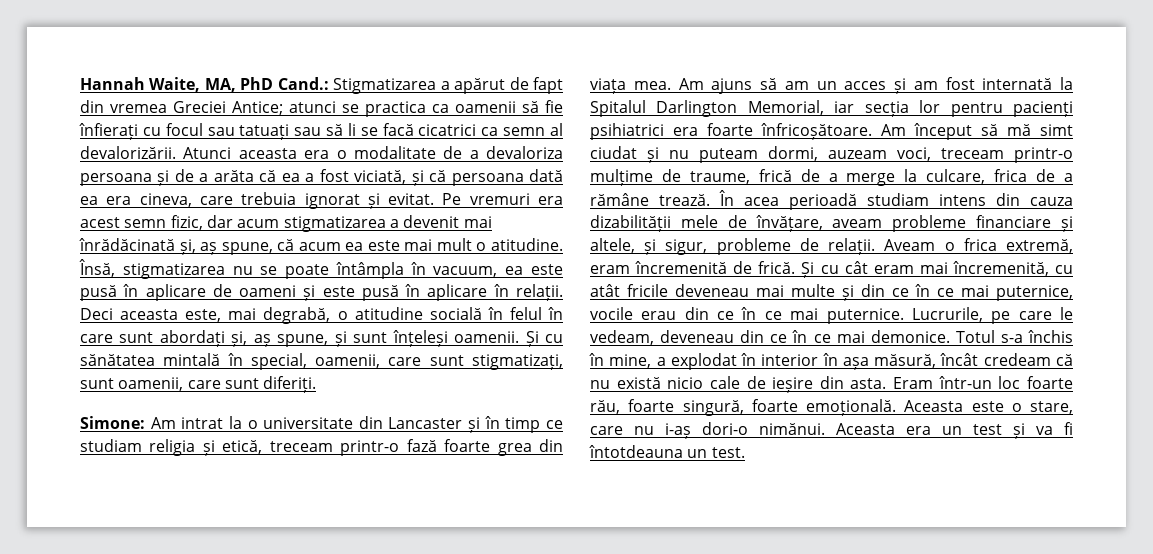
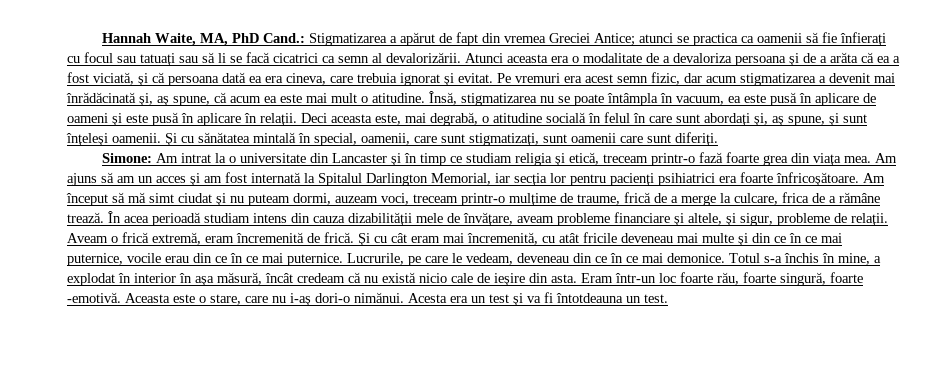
[118,377,184,391] oamenii, -> [571,133,616,143] oamenii
[963,238,997,251] frica -> [122,232,149,243] frică
[806,399,896,416] emoțională. -> [67,292,121,303] -emotivă.
[836,423,895,435] Aceasta -> [408,293,447,303] Acesta

